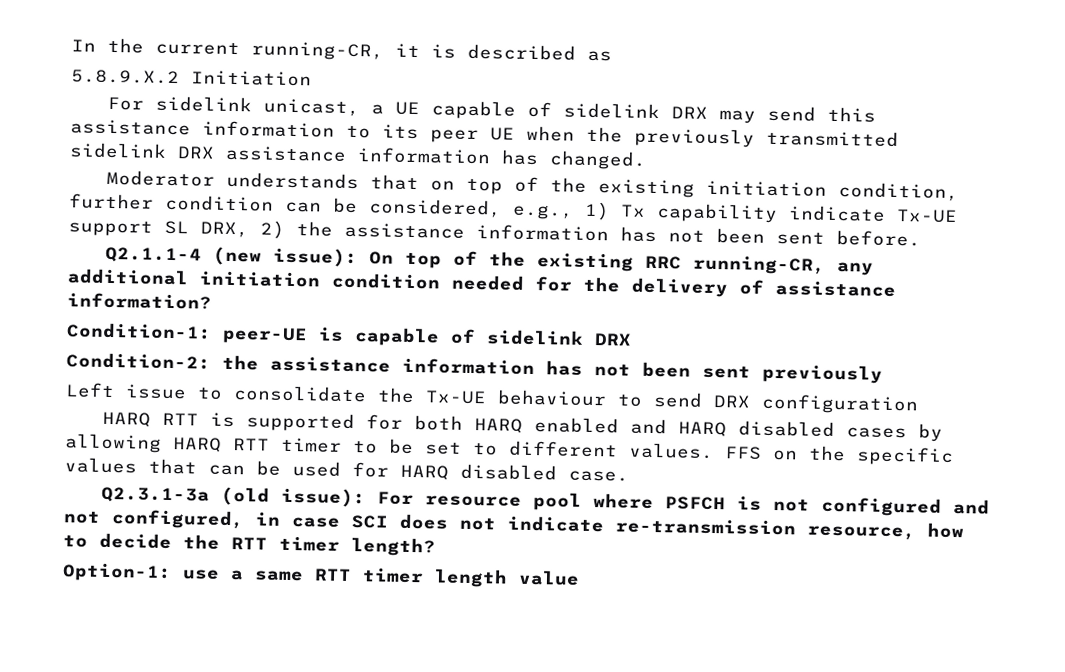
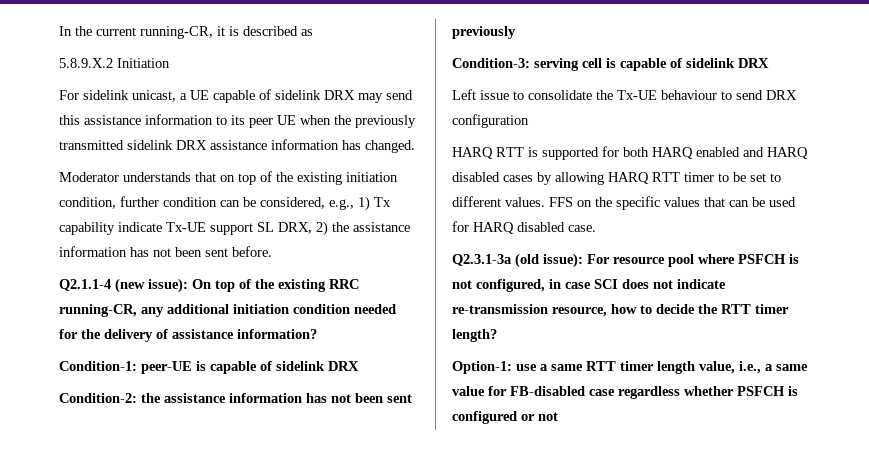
(883, 373) none -> [452,58,769,71] // Condition-3: serving cell is capable of sidelink DRX
[821,496,991,517] [63,511,101,524] configured and not -> (472, 284) none
[518,569,580,586] value -> [699,361,808,374] [452,386,798,399] [452,411,558,424] value, i.e., a same value for FB-disabled case regardless whether PSFCH is configured or not

